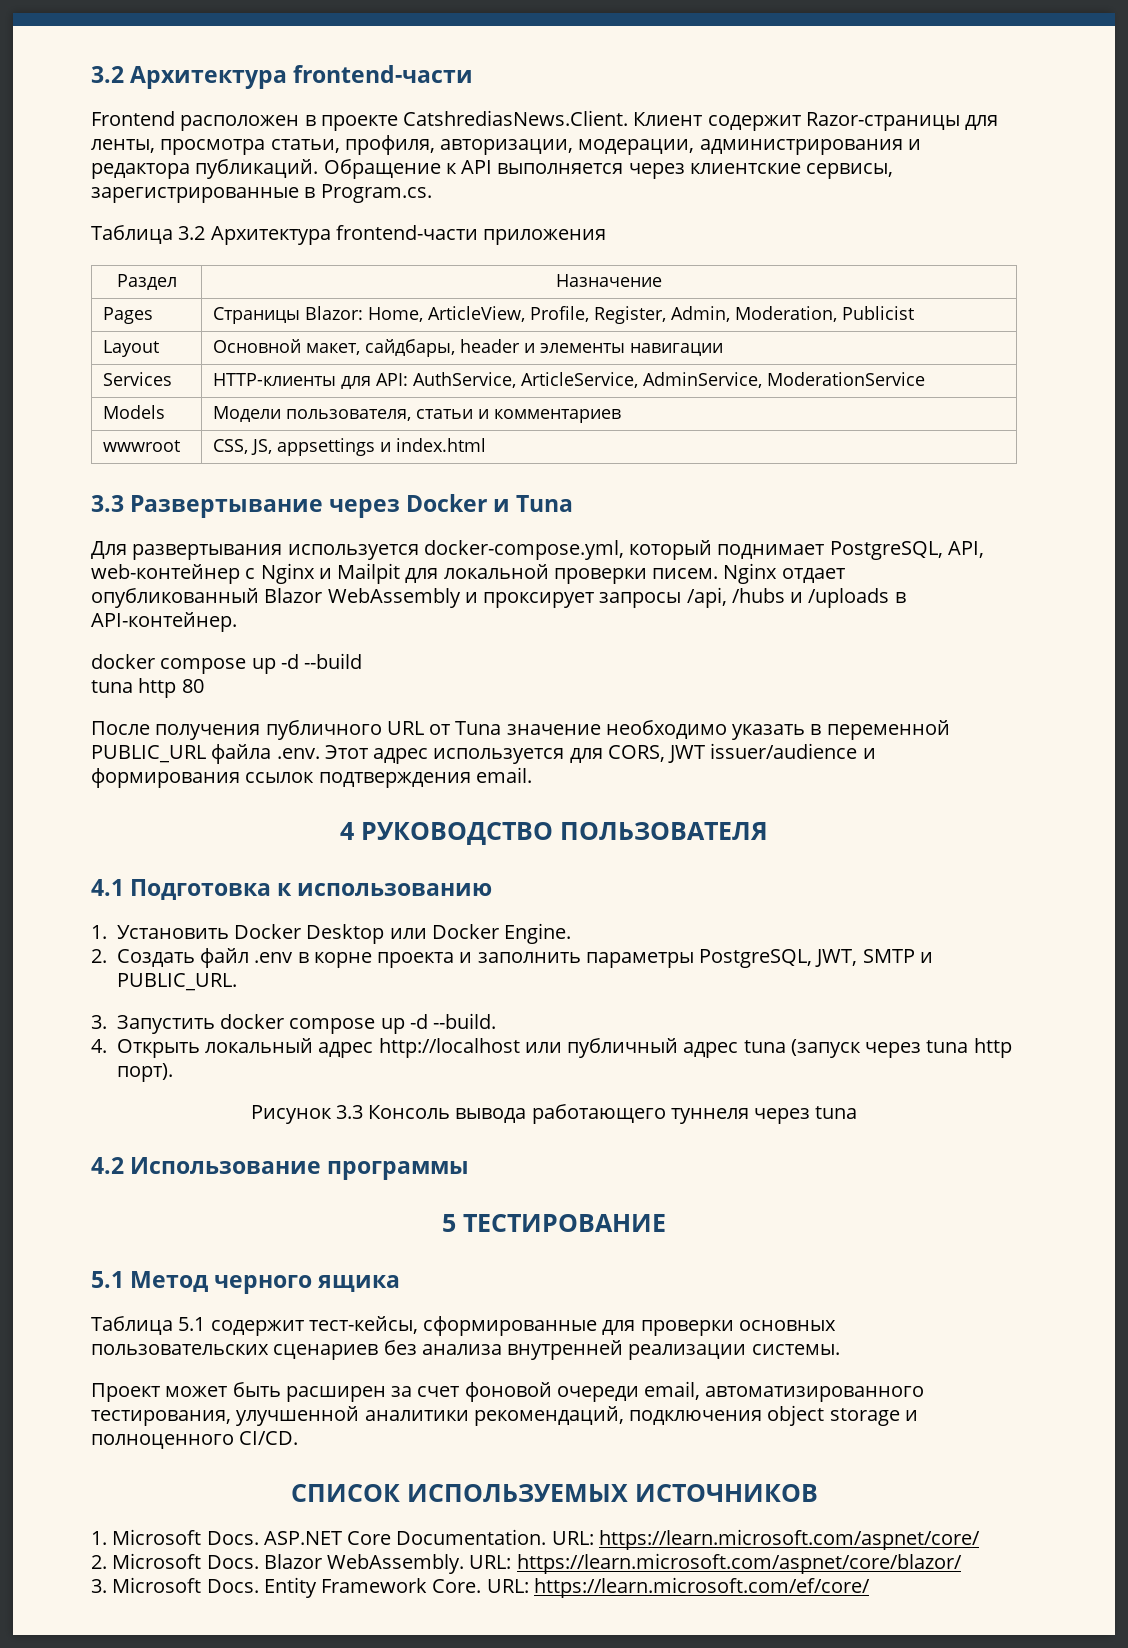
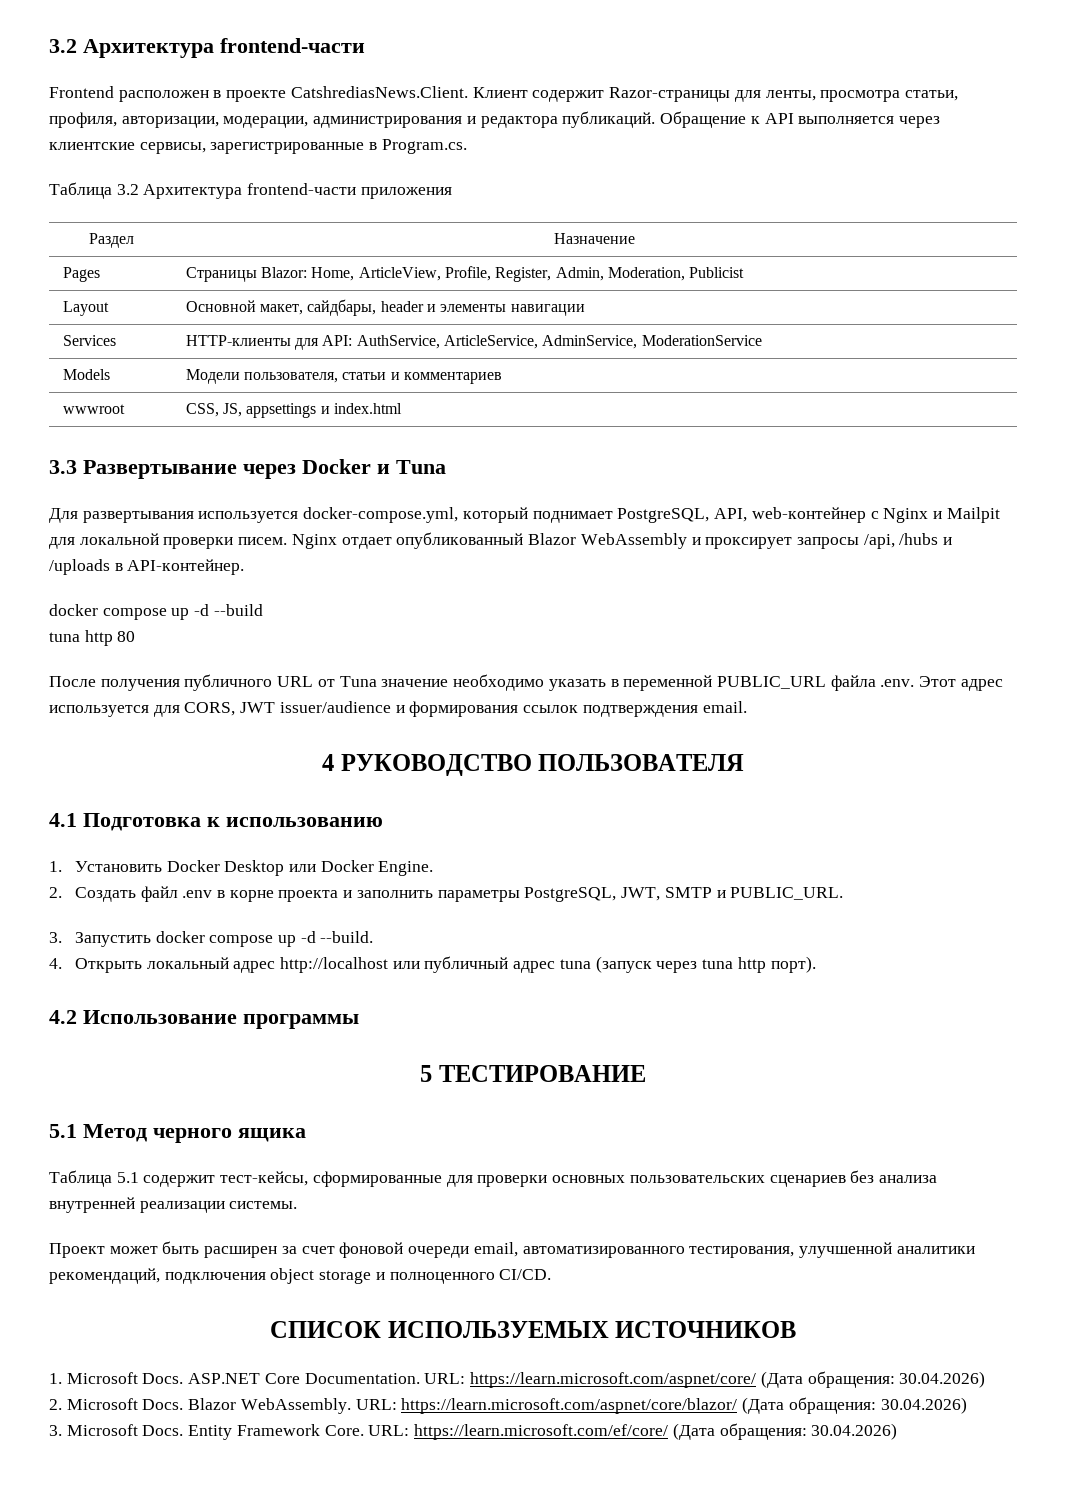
[250,1104,858,1124] // Рисунок 3.3 Консоль вывода работающего туннеля через tuna -> (816, 964) none
(980, 1539) none -> [760,1371,986,1388] (Дата обращения: 30.04.2026)
(962, 1563) none -> [742,1397,967,1414] (Дата обращения: 30.04.2026)
(870, 1587) none -> [672,1423,898,1440] (Дата обращения: 30.04.2026)

